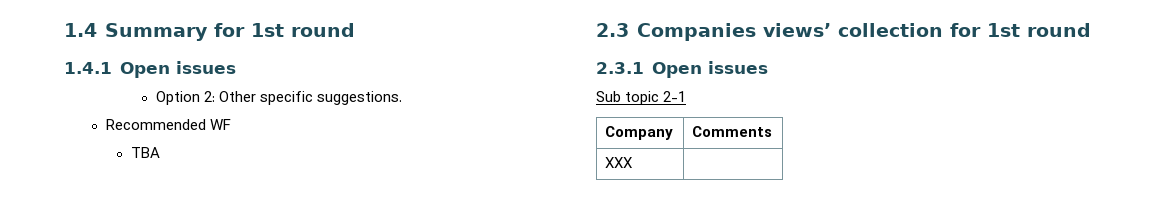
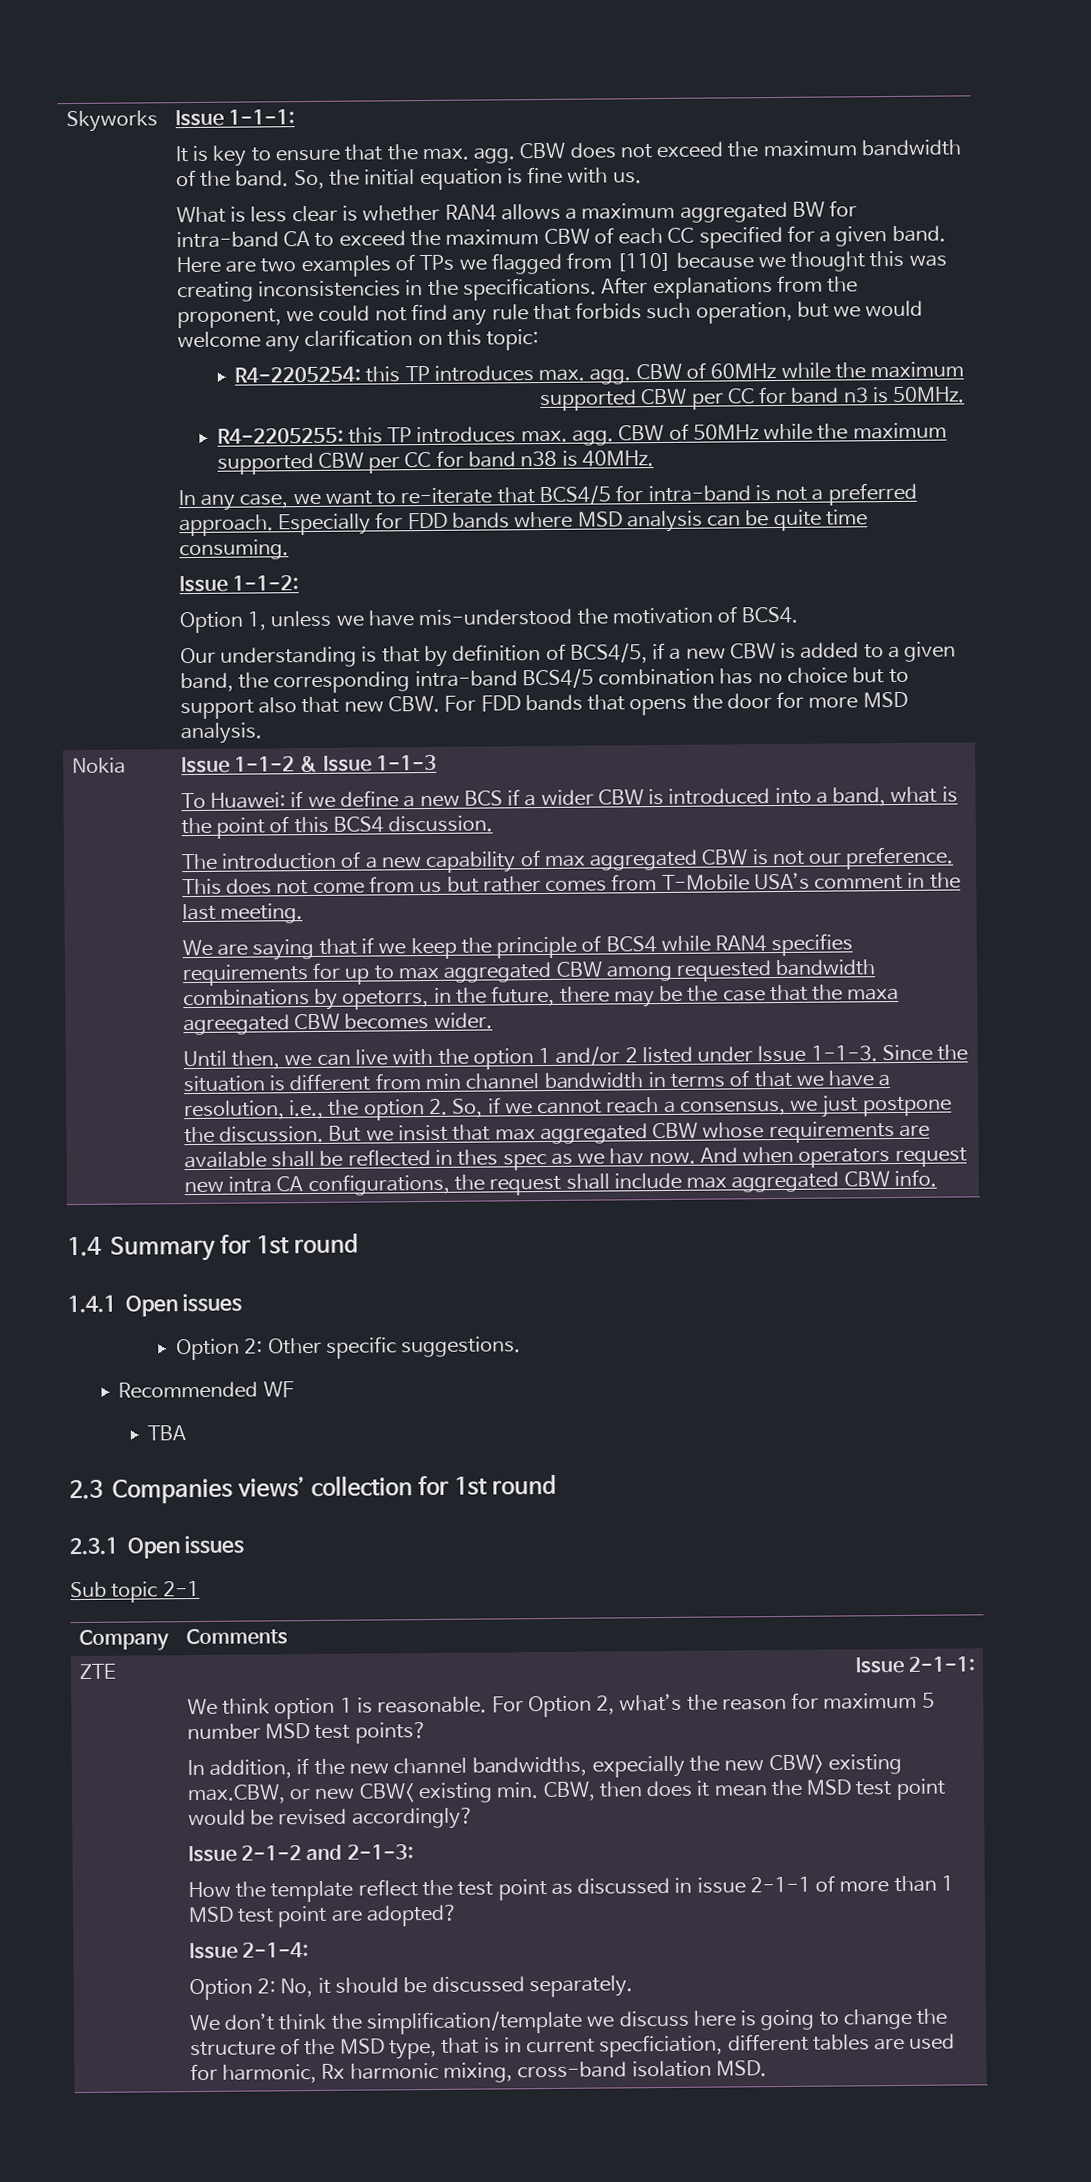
(64, 30) none -> [65,110,158,133] [174,109,296,127] [174,139,962,167] [175,166,642,191] [175,200,858,224] [175,225,946,249] [175,250,947,278] [176,275,859,303] [176,300,924,329] [176,329,540,353] [234,361,965,385] [539,386,966,412] [216,422,947,446] [216,450,654,475] [177,482,918,511] [178,509,868,537] [178,539,289,561] [178,575,300,593] [178,606,800,634] [179,641,957,668] [179,667,909,694] [179,691,908,720] [179,722,263,745] [71,757,126,775] [180,754,437,774] [180,786,958,809] [180,815,494,839] [180,846,955,874] [181,872,961,896] [181,903,304,924] [181,933,854,961] [181,959,877,987] [182,984,900,1010] [182,1012,493,1036] [182,1044,969,1070] [182,1070,891,1093] [183,1095,952,1121] [183,1121,930,1145] [183,1146,967,1171] [183,1169,937,1197] Skyworks | Issue 1-1-1: // It is key to ensure that the max. agg. CBW does not exceed the maximum bandwidth of the band. So, the initial equation is fine with us. // What is less clear is whether RAN4 allows a maximum aggregated BW for intra-band CA to exceed the maximum CBW of each CC specified for a given band. Here are two examples of TPs we flagged from [110] because we thought this was creating inconsistencies in the specifications. After explanations from the proponent, we could not find any rule that forbids such operation, but we would welcome any clarification on this topic: // R4-2205254: this TP introduces max. agg. CBW of 60MHz while the maximum supported CBW per CC for band n3 is 50MHz. // R4-2205255: this TP introduces max. agg. CBW of 50MHz while the maximum supported CBW per CC for band n38 is 40MHz. // In any case, we want to re-iterate that BCS4/5 for intra-band is not a preferred approach. Especially for FDD bands where MSD analysis can be quite time consuming. // Issue 1-1-2: // Option 1, unless we have mis-understood the motivation of BCS4. // Our understanding is that by definition of BCS4/5, if a new CBW is added to a given band, the corresponding intra-band BCS4/5 combination has no choice but to support also that new CBW. For FDD bands that opens the door for more MSD analysis. // Nokia | Issue 1-1-2 & Issue 1-1-3 // To Huawei: if we define a new BCS if a wider CBW is introduced into a band, what is the point of this BCS4 discussion. // The introduction of a new capability of max aggregated CBW is not our preference. This does not come from us but rather comes from T-Mobile USA’s comment in the last meeting. // We are saying that if we keep the principle of BCS4 while RAN4 specifies requirements for up to max aggregated CBW among requested bandwidth combinations by opetorrs, in the future, there may be the case that the maxa agreegated CBW becomes wider. // Until then, we can live with the option 1 and/or 2 listed under Issue 1-1-3. Since the situation is different from min channel bandwidth in terms of that we have a resolution, i.e., the option 2. So, if we cannot reach a consensus, we just postpone the discussion. But we insist that max aggregated CBW whose requirements are available shall be reflected in thes spec as we hav now. And when operators request new intra CA configurations, the request shall include max aggregated CBW info. //
[605,157,634,168] XXX | -> [78,1663,117,1680] [854,1656,976,1674] [186,1692,935,1720] [186,1722,427,1744] [186,1753,902,1779] [186,1778,946,1805] [187,1807,474,1830] [187,1844,414,1863] [187,1875,954,1903] [187,1904,458,1928] [188,1942,310,1960] [188,1975,633,2001] [188,2008,948,2035] [189,2033,956,2060] [189,2060,767,2084] ZTE | Issue 2-1-1: // We think option 1 is reasonable. For Option 2, what’s the reason for maximum 5 number MSD test points? // In addition, if the new channel bandwidths, expecially the new CBW> existing max.CBW, or new CBW< existing min. CBW, then does it mean the MSD test point would be revised accordingly? // Issue 2-1-2 and 2-1-3: // How the template reflect the test point as discussed in issue 2-1-1 of more than 1 MSD test point are adopted? // Issue 2-1-4: // Option 2: No, it should be discussed separately. // We don’t think the simplification/template we discuss here is going to change the structure of the MSD type, that is in current specficiation, different tables are used for harmonic, Rx harmonic mixing, cross-band isolation MSD.

